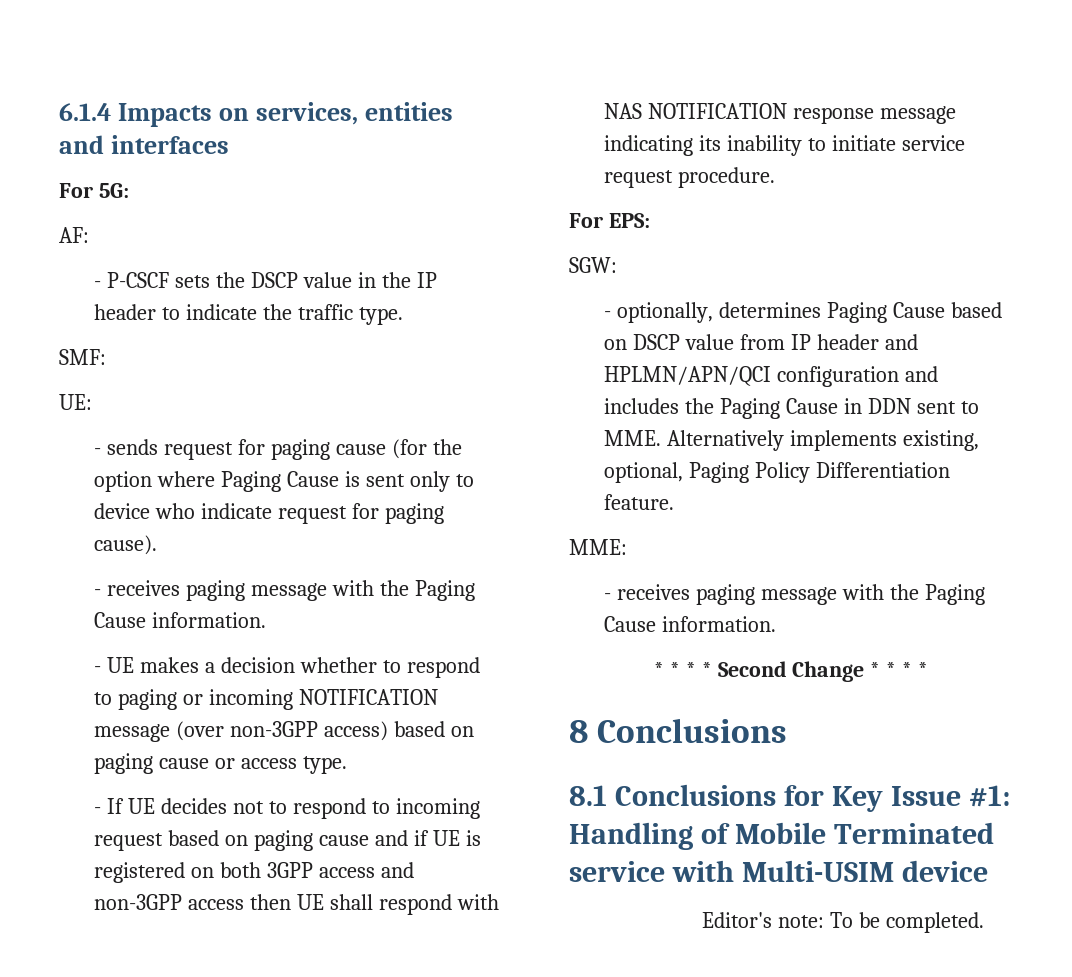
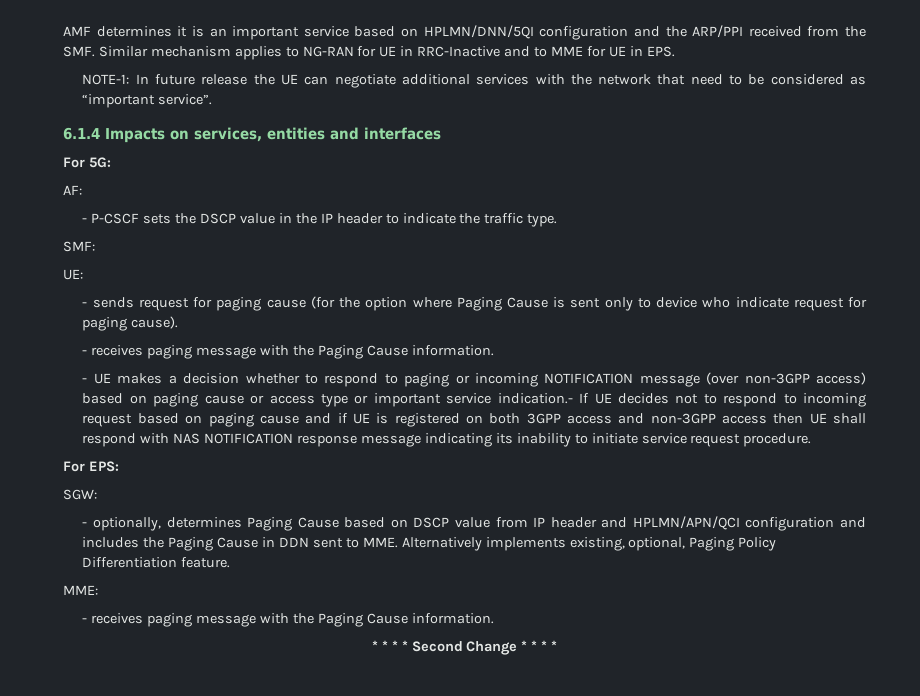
(59, 112) none -> [63,25,866,40] [63,46,675,60] [82,74,867,88] [82,94,213,108] AMF determines it is an important service based on HPLMN/DNN/5QI configuration and the ARP/PPI received from the SMF. Similar mechanism applies to NG-RAN for UE in RRC-Inactive and to MME for UE in EPS. // NOTE-1: In future release the UE can negotiate additional services with the network that need to be considered as “important service”. //
[303,756,348,774] [94,807,102,814] type. // - -> [320,393,573,407] type or important service indication.-
[569,718,788,743] [569,784,1010,812] [569,822,994,850] [569,860,988,882] [702,912,984,933] // 8 Conclusions // 8.1 Conclusions for Key Issue #1: Handling of Mobile Terminated service with Multi-USIM device // Editor's note: To be completed. -> (558, 645) none

